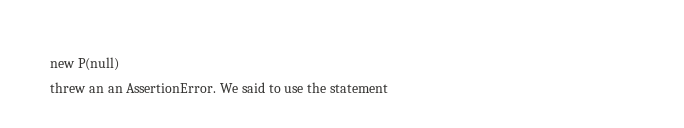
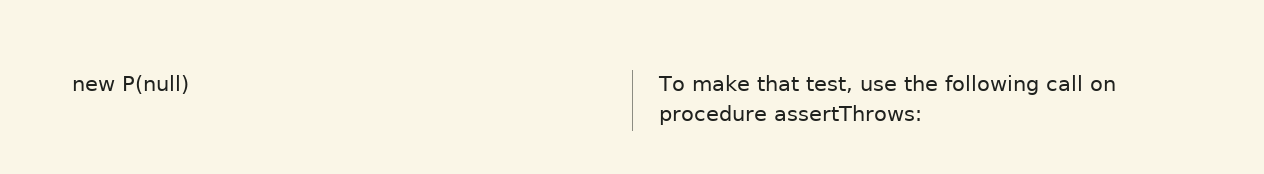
[50,82,389,93] threw an an AssertionError. We said to use the statement -> [658,75,1116,95] [659,105,922,125] To make that test, use the following call on procedure assertThrows:

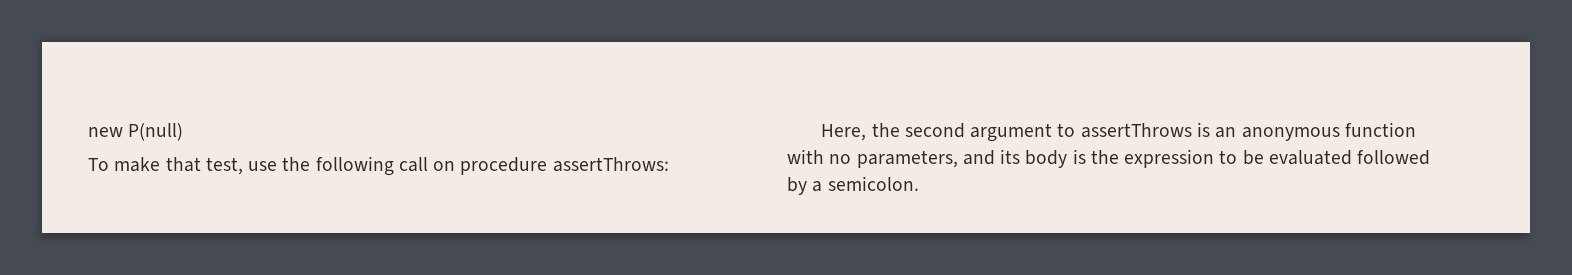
(922, 113) none -> [821,122,1416,142] [787,149,1431,168] [787,176,919,195] // Here, the second argument to assertThrows is an anonymous function with no parameters, and its body is the expression to be evaluated followed by a semicolon.

